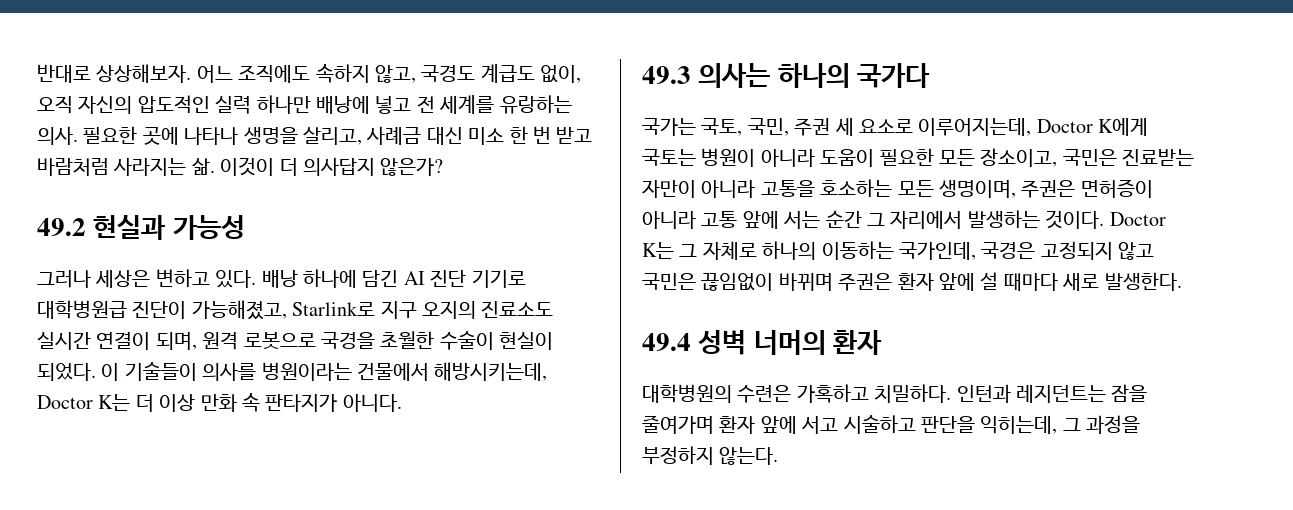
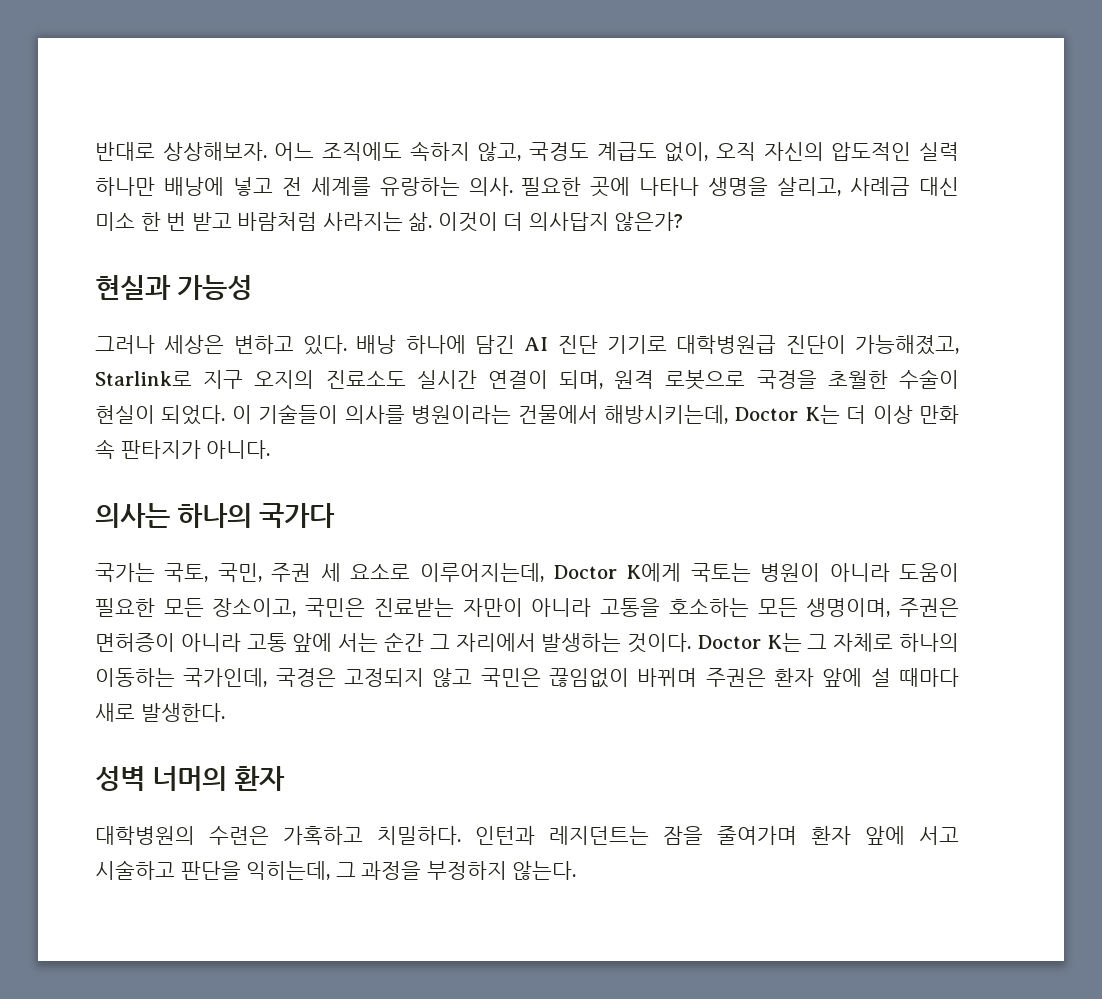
[37,218,86,236] 49.2 -> (684, 221) none
[642,66,691,84] 49.3 -> (271, 449) none
[642,333,691,351] 49.4 -> (225, 712) none

